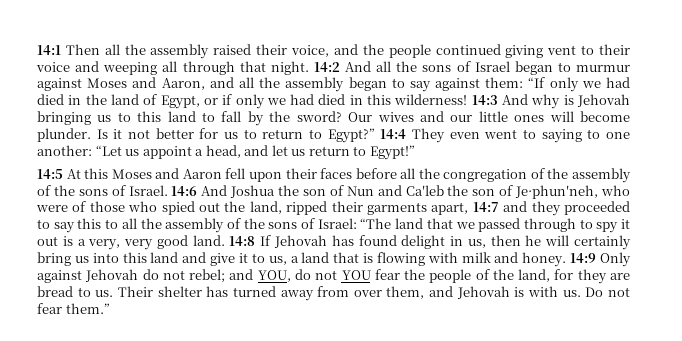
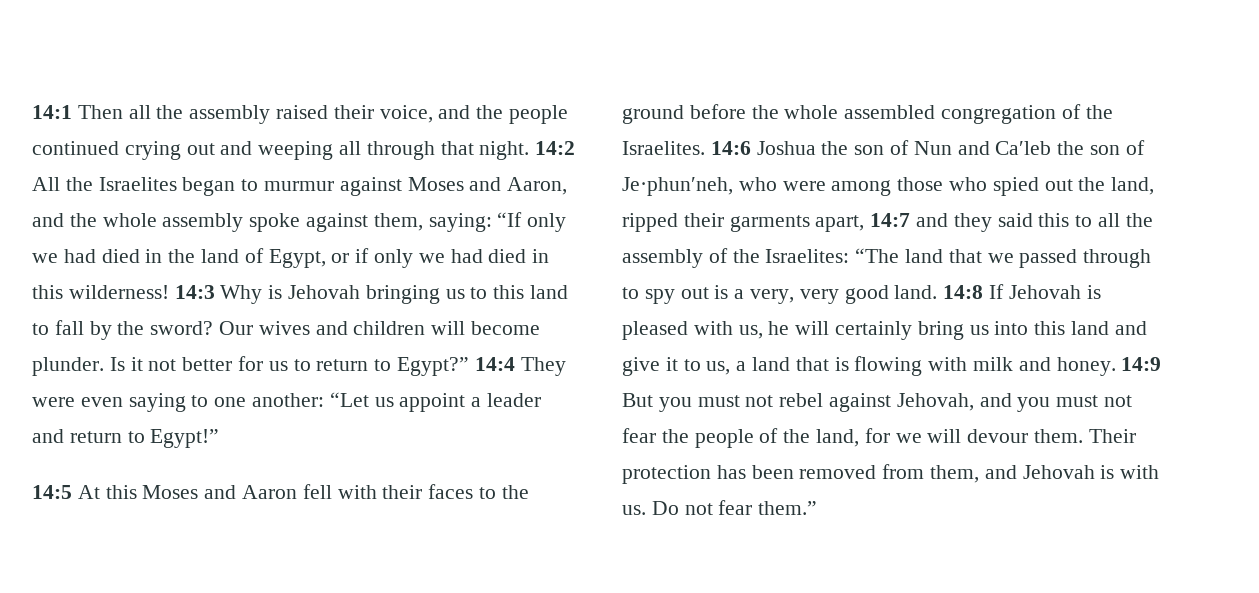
[505,44,631,58] [36,62,70,72] giving vent to their voice -> [124,141,215,160] crying out
[345,61,510,72] And all the sons of Israel -> [32,177,177,191] All the Israelites
[238,77,524,92] all the assembly began to say against them: -> [69,213,492,232] the whole assembly spoke against them, saying:
[502,94,561,109] And why -> [220,285,263,304] Why
[450,111,545,122] our little ones -> [353,321,426,335] children
[449,129,537,139] even went to -> [32,397,123,407] were even
[205,145,306,158] head, and let us -> [487,393,542,407] [32,429,64,443] leader and
[248,172,282,182] upon -> [337,485,377,499] with
[355,168,631,183] [37,185,228,196] before all the congregation of the assembly of the sons of Israel. 14:6 And -> [479,485,529,499] [622,104,1113,124] [622,141,751,155] to the ground before the whole assembled congregation of the Israelites. 14:6
[72,201,87,212] of -> [831,180,892,196] among
[563,201,630,215] [37,219,75,233] proceeded to say -> [997,213,1033,227] said
[268,218,357,229] sons of Israel: -> [765,249,850,263] Israelites:
[621,219,630,229] it -> (675, 296) none
[331,235,521,249] has found delight in us, then -> [1086,285,1101,299] [622,321,763,340] is pleased with us,
[600,252,632,267] [37,269,371,283] Only against Jehovah do not rebel; and YOU, do not YOU -> [622,393,1133,412] But you must not rebel against Jehovah, and you must not
[577,269,630,284] [37,286,382,301] they are bread to us. Their shelter has turned away from over -> [895,429,1136,443] [622,464,925,484] we will devour them. Their protection has been removed from

